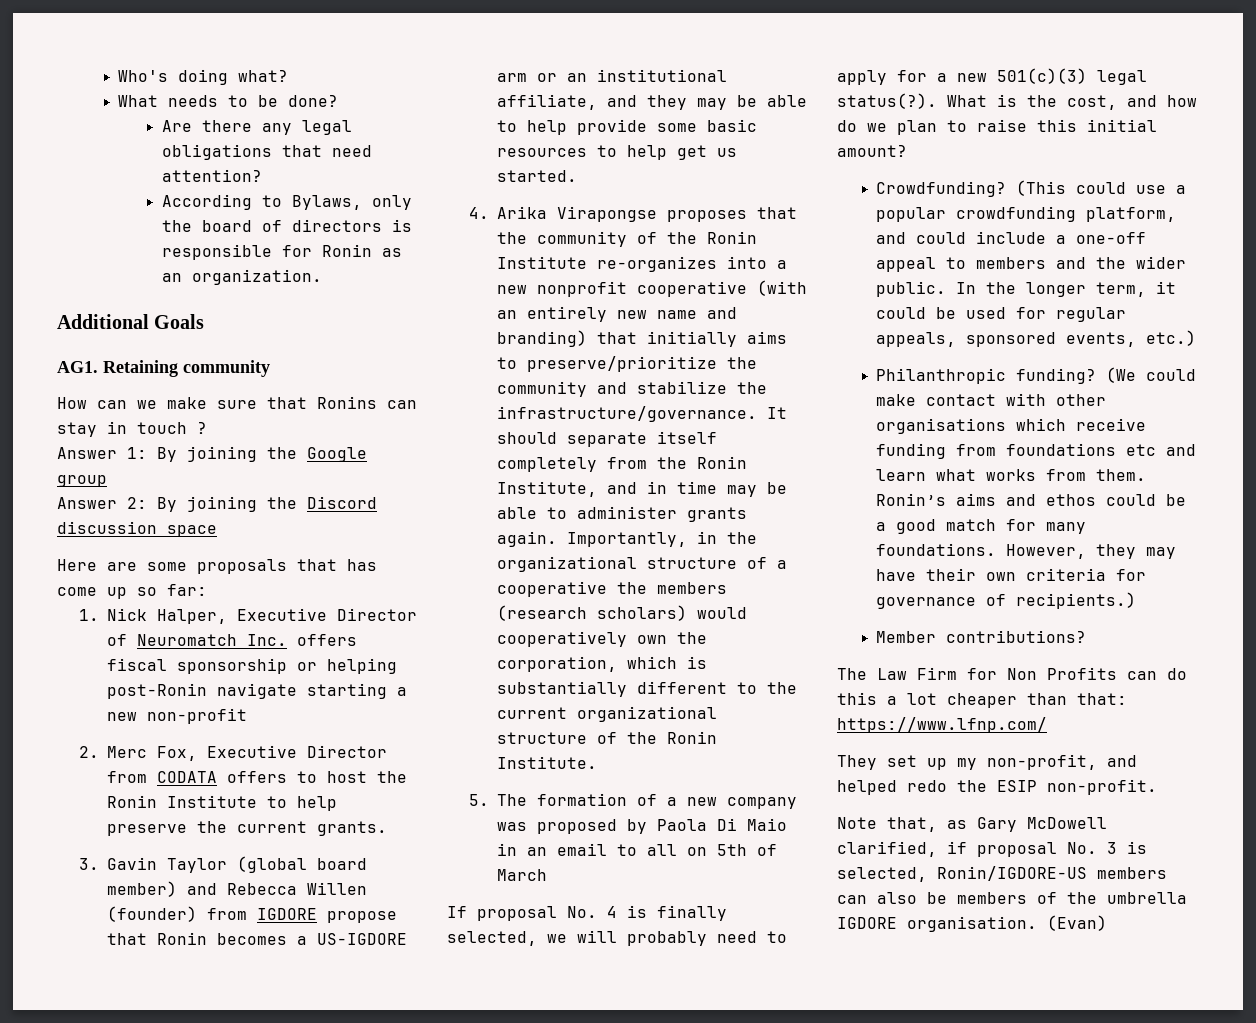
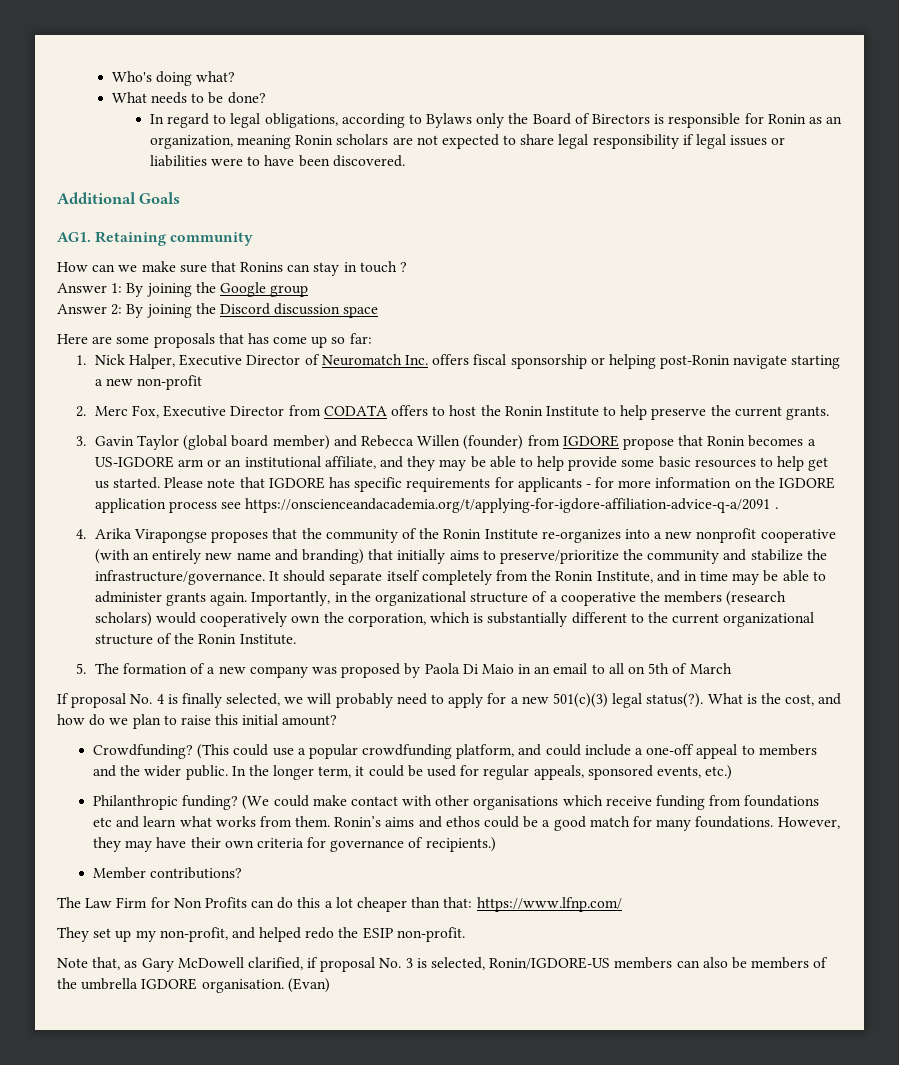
[161,120,352,135] [161,144,372,160] [161,169,262,182] [161,194,412,210] [161,219,382,232] Are there any legal obligations that need attention? // According to Bylaws, only the board of directors -> [149,113,651,128] In regard to legal obligations, according to Bylaws only the Board of Birectors
[191,269,322,285] organization. -> [149,134,786,149] [149,155,405,167] organization, meaning Ronin scholars are not expected to share legal responsibility if legal issues or liabilities were to have been discovered.
(577, 176) none -> [164,477,836,492] [94,498,778,513] Please note that IGDORE has specific requirements for applicants - for more information on the IGDORE application process see https://onscienceandacademia.org/t/applying-for-igdore-affiliation-advice-q-a/2091 .

